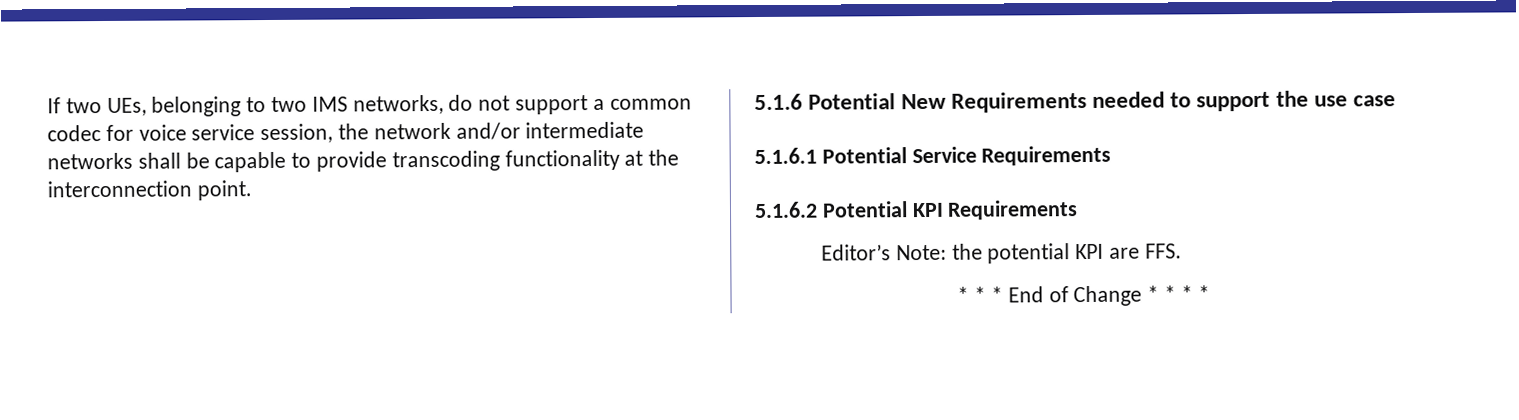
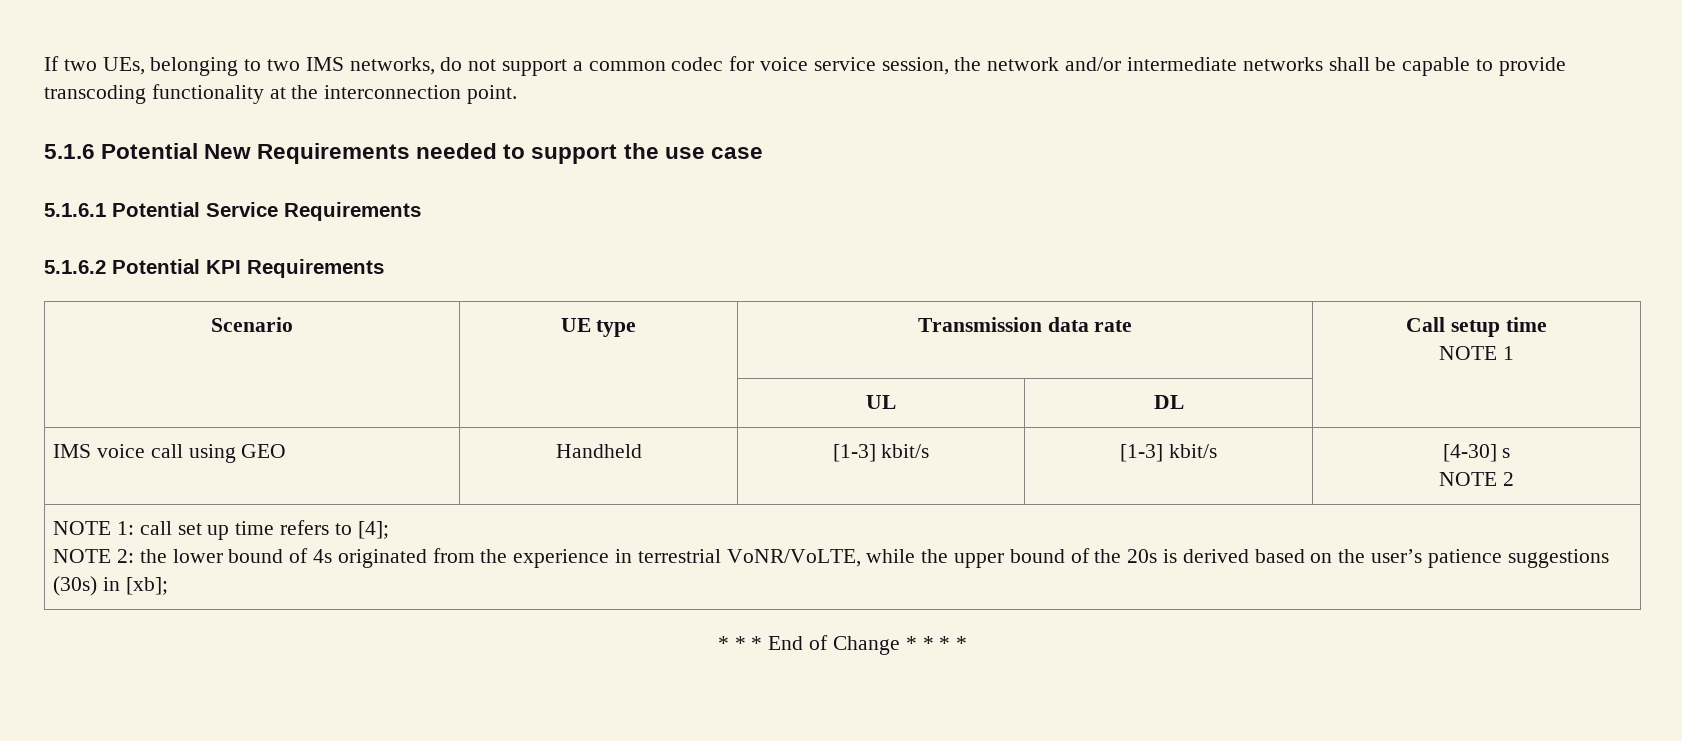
[821,243,1182,264] // Editor’s Note: the potential KPI are FFS. -> [211,317,293,332] [560,318,637,337] [917,317,1133,332] [1406,317,1547,337] [1439,346,1514,360] [866,395,896,409] [1153,395,1184,409] [53,444,287,463] [555,444,642,458] [832,444,930,462] [1120,444,1217,462] [1442,444,1511,462] [1439,472,1514,486] [53,520,389,540] [53,548,1609,568] [53,576,168,596] // Scenario | UE type | Transmission data rate | Call setup time // NOTE 1 // | | UL | DL | // IMS voice call using GEO | Handheld | [1-3] kbit/s | [1-3] kbit/s | [4-30] s // NOTE 2 // NOTE 1: call set up time refers to [4]; // NOTE 2: the lower bound of 4s originated from the experience in terrestrial VoNR/VoLTE, while the upper bound of the 20s is derived based on the user’s patience suggestions (30s) in [xb];

